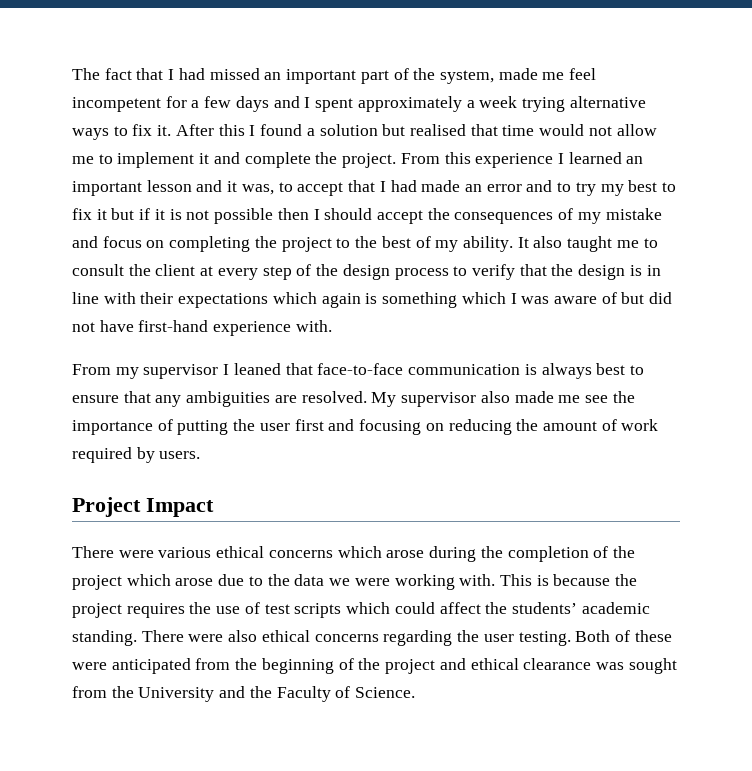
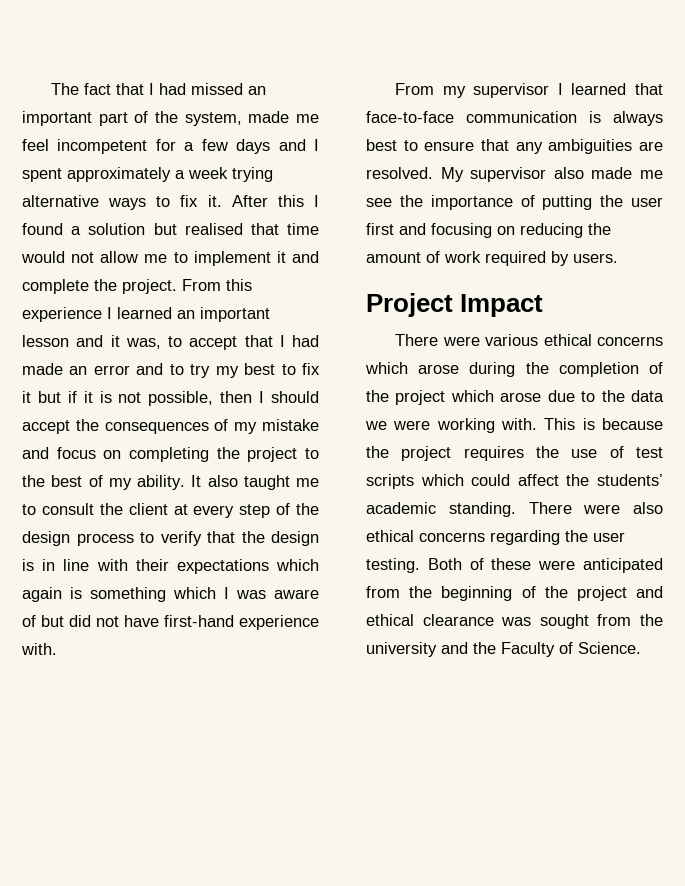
[214,208,274,224] possible -> [148,391,214,406] possible,
[233,363,281,375] leaned -> [571,83,627,95] learned
[138,687,215,702] University -> [366,642,437,657] university

